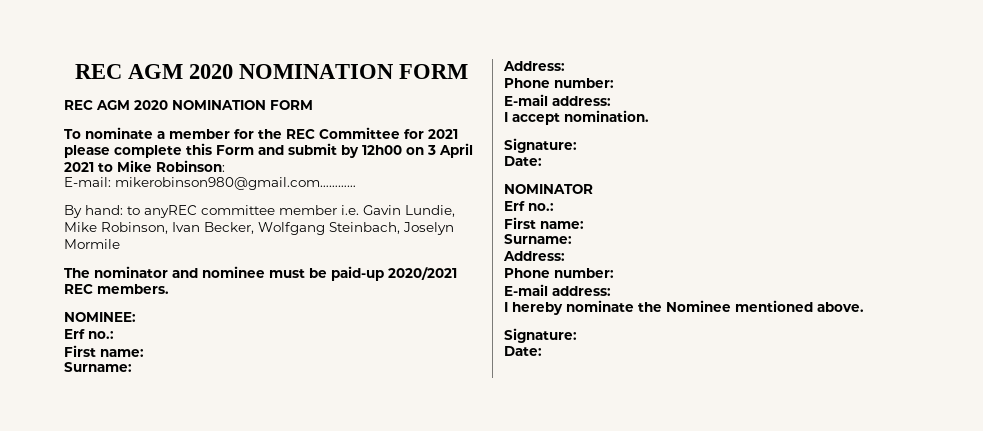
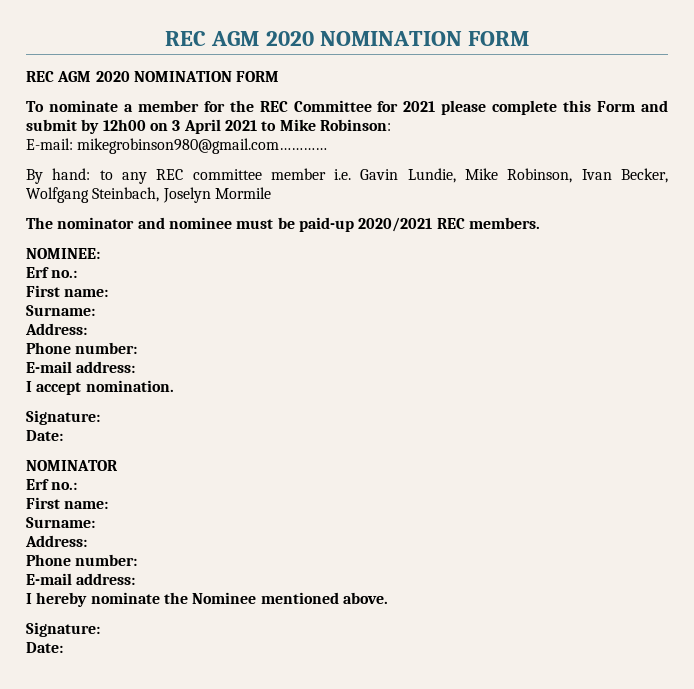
[115,177,356,190] mikerobinson980@gmail.com………… -> [77,138,328,154] mikegrobinson980@gmail.com…………
[144,205,197,218] anyREC -> [121,169,184,184] any REC

